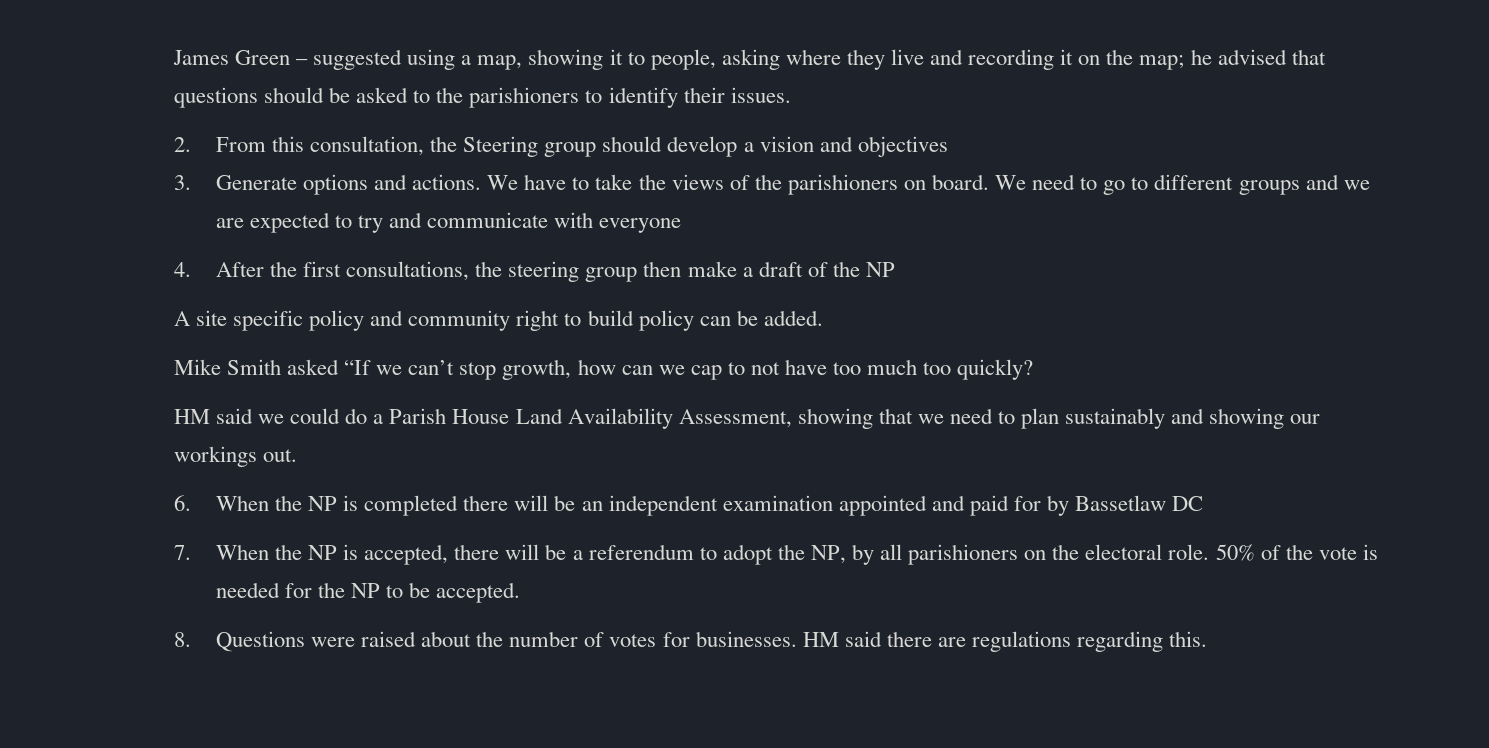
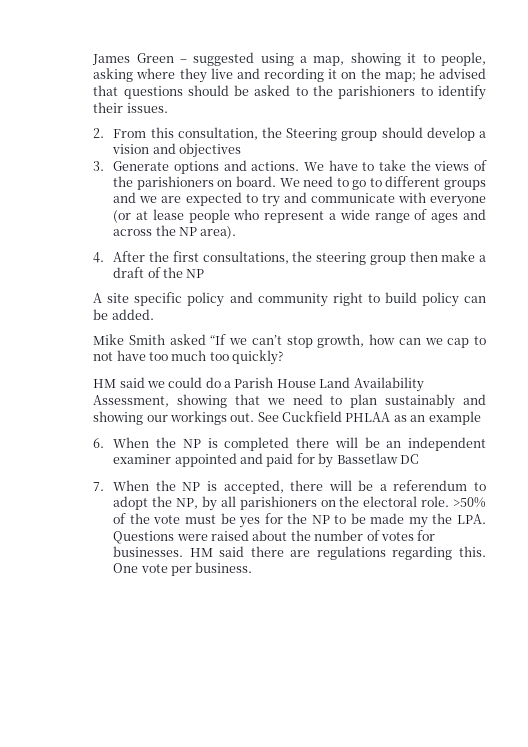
(682, 225) none -> [113,209,486,223] [113,225,237,239] (or at lease people who represent a wide range of ages and across the NP area).
(298, 455) none -> [257,411,481,425] See Cuckfield PHLAA as an example
[722,495,833,511] examination -> [113,454,172,464] examiner
[1215,544,1255,561] 50% -> [453,497,487,508] >50%
[1362,544,1378,560] [215,582,280,598] is needed -> [184,513,261,528] must be yes
[436,582,521,603] [173,632,191,647] accepted. // 8. -> [370,513,486,528] made my the LPA.
(1208, 639) none -> [113,562,253,576] One vote per business.

